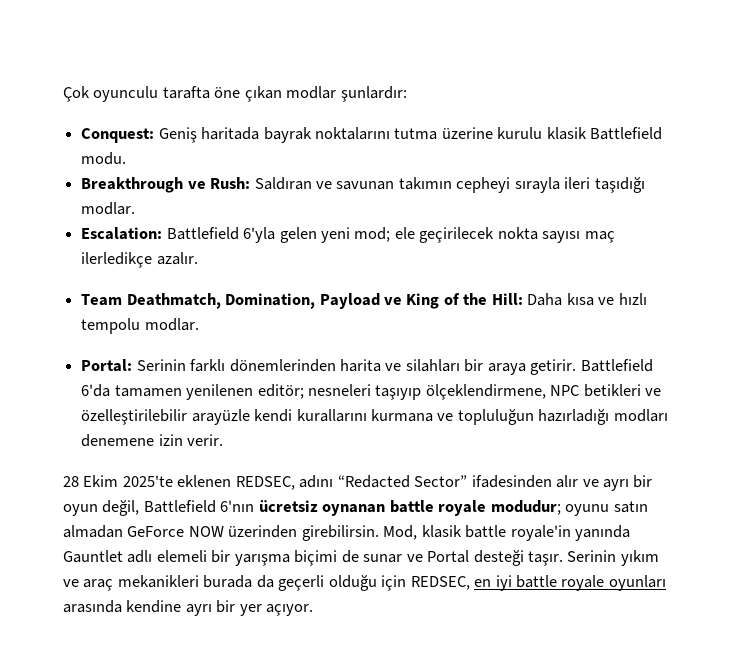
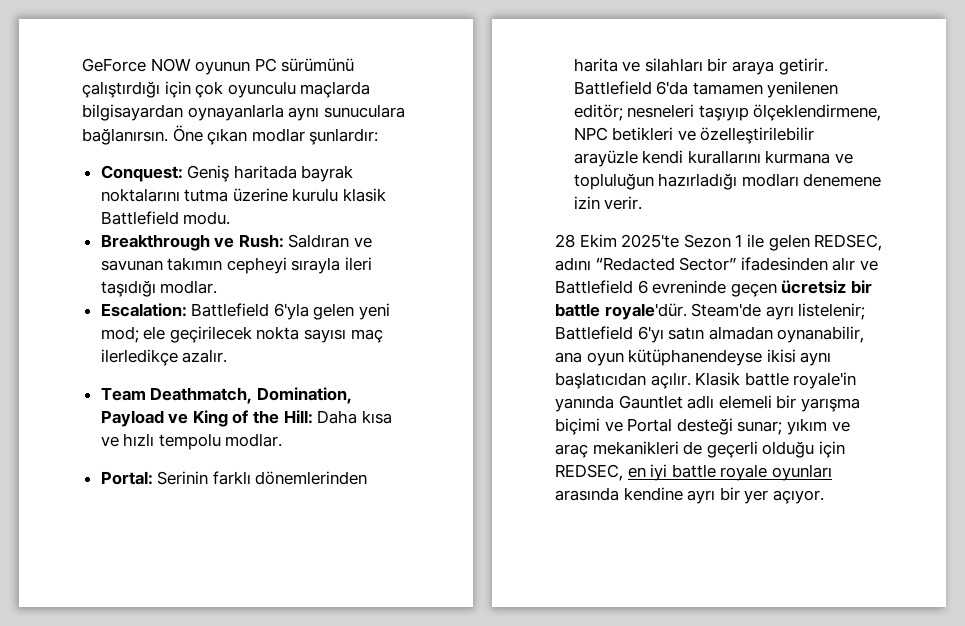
[63,86,241,102] Çok oyunculu tarafta öne -> [82,58,355,75] [82,81,371,98] [82,104,405,121] [82,125,203,145] GeForce NOW oyunun PC sürümünü çalıştırdığı için çok oyunculu maçlarda bilgisayardan oynayanlarla aynı sunuculara bağlanırsın. Öne
[177,475,232,487] eklenen -> [683,234,810,251] Sezon 1 ile gelen
[603,475,653,491] [63,499,648,516] [63,525,462,541] ayrı bir oyun değil, Battlefield 6'nın ücretsiz oynanan battle royale modudur; oyunu satın almadan GeForce NOW üzerinden girebilirsin. Mod, klasik -> [555,280,872,297] [555,303,866,320] [555,326,865,343] [555,349,832,366] [555,372,741,389] Battlefield 6 evreninde geçen ücretsiz bir battle royale'dür. Steam'de ayrı listelenir; Battlefield 6'yı satın almadan oynanabilir, ana oyun kütüphanendeyse ikisi aynı başlatıcıdan açılır. Klasik
[341,550,403,563] de sunar -> (600, 426) none
[528,550,617,566] taşır. Serinin -> [737,421,783,435] sunar;
[203,575,274,588] burada da -> [683,441,703,455] de

